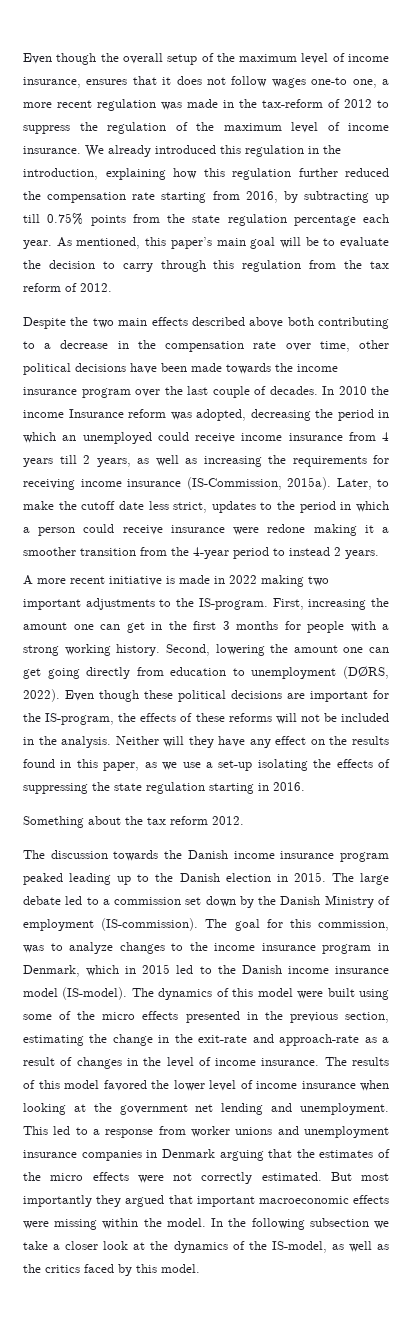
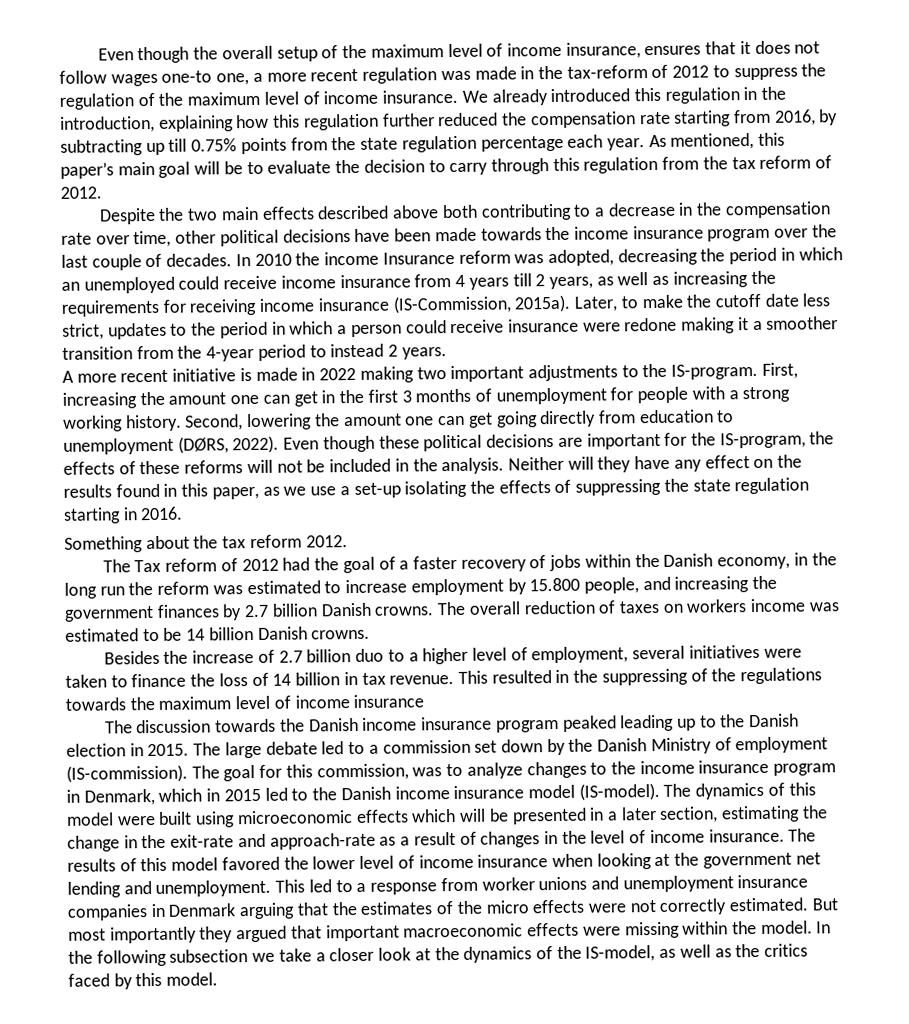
(278, 625) none -> [474,387,607,405] of unemployment
(244, 820) none -> [102,552,837,574] [64,575,778,599] [64,598,840,622] [65,626,371,642] [103,644,802,665] [65,667,823,688] [65,694,425,711] // The Tax reform of 2012 had the goal of a faster recovery of jobs within the Danish economy, in the long run the reform was estimated to increase employment by 15.800 people, and increasing the government finances by 2.7 billion Danish crowns. The overall reduction of taxes on workers income was estimated to be 14 billion Danish crowns. // Besides the increase of 2.7 billion duo to a higher level of employment, several initiatives were taken to finance the loss of 14 billion in tax revenue. This resulted in the suppressing of the regulations towards the maximum level of income insurance
[23,1011,338,1023] some of the micro effects presented in the previous -> [236,807,657,825] microeconomic effects which will be presented in a later

